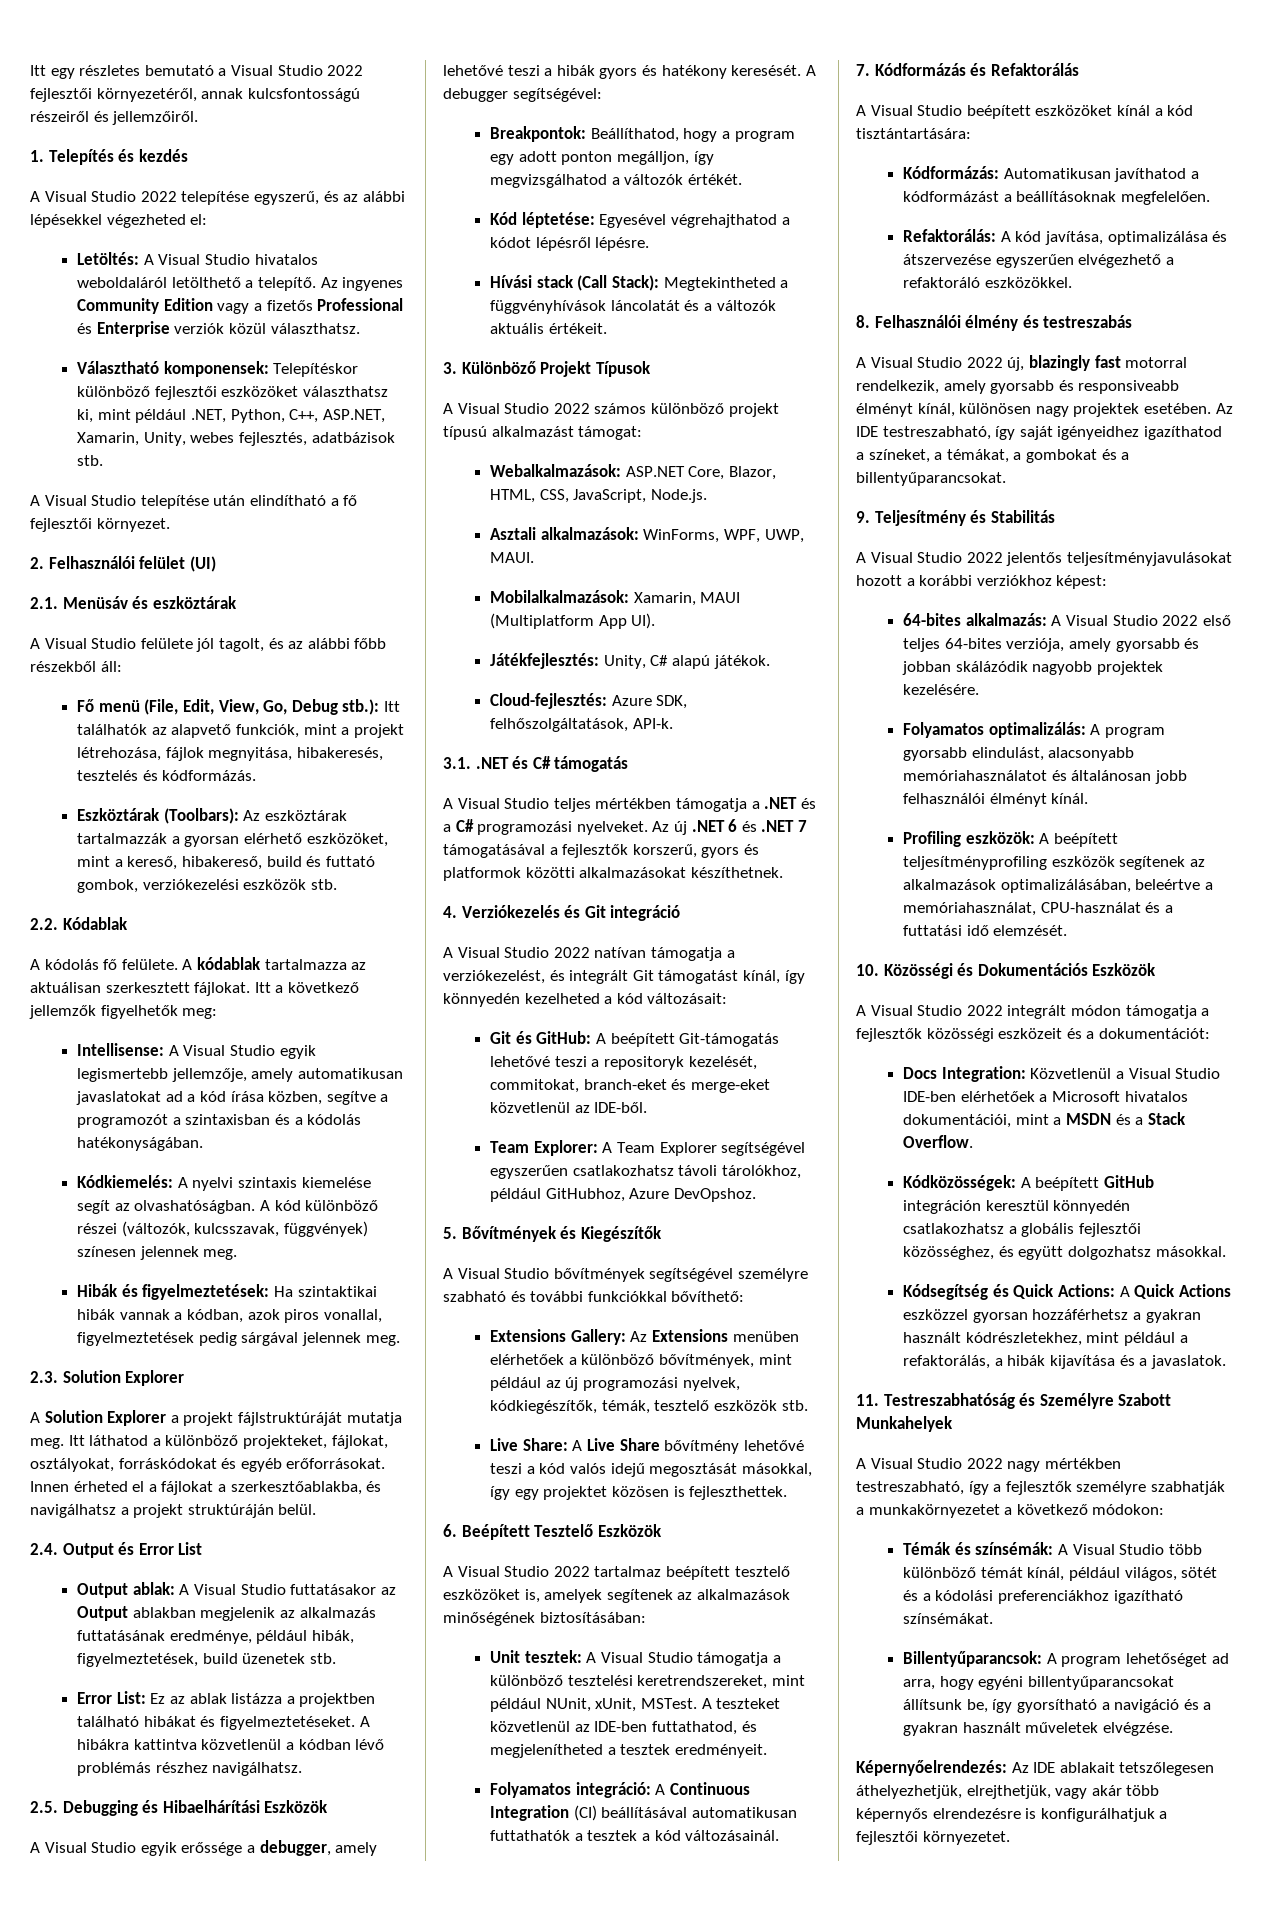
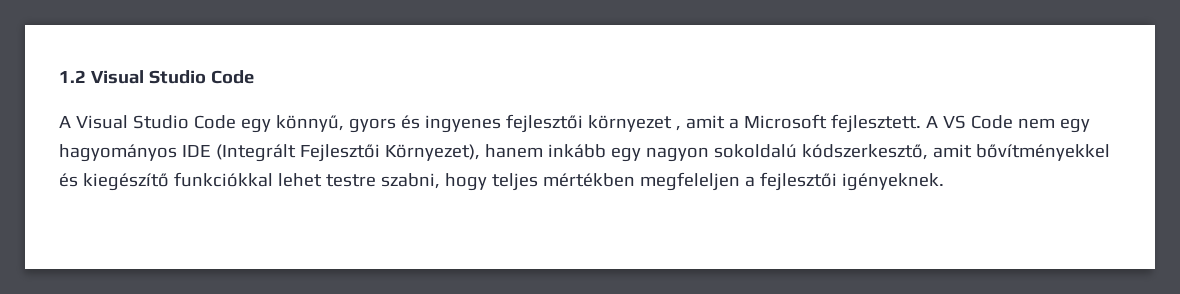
[30,65,364,79] [30,88,360,102] [30,111,199,125] [30,149,188,165] [30,191,405,205] [30,214,208,228] [77,252,318,265] [77,277,404,291] [77,298,404,314] [77,321,360,337] [77,361,359,377] [77,386,389,400] [77,409,385,423] [77,432,395,446] [77,455,104,466] [30,495,358,509] [30,518,170,532] [30,556,216,572] [30,596,237,609] [30,638,387,652] [30,661,122,672] [77,699,400,715] [77,724,404,738] [77,747,384,761] [77,770,257,781] [77,808,348,824] [77,833,388,847] [77,856,375,870] [77,879,338,893] [30,917,128,930] [30,957,367,970] [30,982,359,996] [29,1005,218,1019] [77,1043,316,1059] [77,1068,404,1082] [76,1091,389,1105] [77,1114,362,1128] [77,1137,204,1151] [77,1175,371,1191] [77,1200,379,1214] [77,1221,369,1237] [77,1246,238,1260] [77,1284,377,1300] [77,1309,382,1323] [77,1332,400,1346] [30,1370,185,1386] [30,1410,402,1426] [30,1435,388,1449] [30,1458,386,1472] [30,1481,382,1495] [30,1504,317,1518] [30,1542,203,1558] [77,1582,396,1598] [77,1606,376,1621] [77,1630,355,1644] [77,1653,337,1667] [77,1691,376,1707] [77,1716,370,1730] [77,1739,385,1750] [77,1762,303,1776] [30,1800,329,1816] [30,1840,378,1856] [443,65,816,79] [443,88,602,102] [490,126,795,142] [490,151,714,165] [490,174,743,188] [490,212,790,228] [490,237,650,251] [490,275,789,291] [490,300,776,314] [490,323,607,334] [443,361,651,377] [443,403,779,417] [443,426,643,440] [490,464,777,480] [490,489,708,503] [490,527,804,543] [490,552,535,563] [490,590,741,606] [490,613,656,629] [490,653,770,669] [490,693,688,709] [490,718,673,732] [443,756,629,772] [443,797,816,812] [443,819,807,835] [443,844,759,858] [443,867,783,881] [443,905,681,921] [443,947,735,961] [443,970,805,984] [443,993,728,1007] [490,1031,780,1047] [490,1056,757,1070] [490,1079,771,1093] [490,1102,648,1113] [490,1140,806,1156] [490,1165,802,1179] [490,1188,757,1202] [443,1226,662,1242] [443,1268,808,1282] [443,1291,745,1302] [490,1329,799,1345] [490,1354,792,1368] [490,1377,740,1391] [490,1400,808,1414] [490,1438,804,1454] [490,1463,812,1477] [490,1486,788,1500] [443,1524,662,1540] [443,1566,790,1580] [443,1589,790,1603] [443,1612,646,1626] [490,1650,781,1666] [490,1675,806,1689] [490,1698,781,1712] [490,1721,757,1735] [490,1744,768,1758] [490,1782,751,1798] [490,1805,798,1821] [490,1830,780,1841] [856,63,1079,76] [856,105,1194,119] [856,128,971,139] [903,166,1200,182] [903,191,1211,205] [903,229,1228,245] [903,254,1175,268] [903,277,1072,288] [856,315,1133,331] [856,355,1188,371] [856,380,1180,394] [856,403,1233,417] [856,426,1222,440] [856,449,1130,463] [856,472,1006,486] [856,510,1055,526] [856,552,1232,566] [856,575,1108,589] [903,613,1231,626] [903,638,1200,652] [902,661,1164,675] [903,684,980,695] [903,722,1166,738] [903,747,1135,761] [903,770,1188,784] [903,793,1089,807] [903,831,1119,847] [903,856,1206,870] [903,879,1214,893] [903,902,1174,916] [903,925,1068,936] [856,963,1157,979] [856,1005,1210,1019] [856,1028,1210,1042] [903,1066,1221,1082] [903,1091,1188,1102] [903,1112,1186,1128] [903,1135,974,1148] [903,1175,1155,1191] [903,1200,1131,1214] [903,1223,1142,1237] [903,1246,1226,1260] [903,1284,1231,1300] [903,1309,1201,1323] [903,1332,1188,1346] [903,1355,1226,1369] [856,1393,1172,1409] [856,1416,953,1432] [856,1458,1121,1472] [856,1481,1225,1495] [856,1504,1165,1518] [903,1542,1202,1555] [903,1567,1218,1581] [903,1590,1183,1604] [903,1613,994,1624] [903,1651,1229,1667] [903,1676,1175,1690] [903,1699,1212,1713] [903,1722,1174,1736] [856,1760,1215,1776] [856,1785,1160,1799] [856,1808,1155,1822] Itt egy részletes bemutató a Visual Studio 2022 fejlesztői környezetéről, annak kulcsfontosságú részeiről és jellemzőiről. // 1. Telepítés és kezdés // A Visual Studio 2022 telepítése egyszerű, és az alábbi lépésekkel végezheted el: // Letöltés: A Visual Studio hivatalos weboldaláról letölthető a telepítő. Az ingyenes Community Edition vagy a fizetős Professional és Enterprise verziók közül választhatsz. // Választható komponensek: Telepítéskor különböző fejlesztői eszközöket választhatsz ki, mint például .NET, Python, C++, ASP.NET, Xamarin, Unity, webes fejlesztés, adatbázisok stb. // A Visual Studio telepítése után elindítható a fő fejlesztői környezet. // 2. Felhasználói felület (UI) // 2.1. Menüsáv és eszköztárak // A Visual Studio felülete jól tagolt, és az alábbi főbb részekből áll: // Fő menü (File, Edit, View, Go, Debug stb.): Itt találhatók az alapvető funkciók, mint a projekt létrehozása, fájlok megnyitása, hibakeresés, tesztelés és kódformázás. // Eszköztárak (Toolbars): Az eszköztárak tartalmazzák a gyorsan elérhető eszközöket, mint a kereső, hibakereső, build és futtató gombok, verziókezelési eszközök stb. // 2.2. Kódablak // A kódolás fő felülete. A kódablak tartalmazza az aktuálisan szerkesztett fájlokat. Itt a következő jellemzők figyelhetők meg: // Intellisense: A Visual Studio egyik legismertebb jellemzője, amely automatikusan javaslatokat ad a kód írása közben, segítve a programozót a szintaxisban és a kódolás hatékonyságában. // Kódkiemelés: A nyelvi szintaxis kiemelése segít az olvashatóságban. A kód különböző részei (változók, kulcsszavak, függvények) színesen jelennek meg. // Hibák és figyelmeztetések: Ha szintaktikai hibák vannak a kódban, azok piros vonallal, figyelmeztetések pedig sárgával jelennek meg. // 2.3. Solution Explorer // A Solution Explorer a projekt fájlstruktúráját mutatja meg. Itt láthatod a különböző projekteket, fájlokat, osztályokat, forráskódokat és egyéb erőforrásokat. Innen érheted el a fájlokat a szerkesztőablakba, és navigálhatsz a projekt struktúráján belül. // 2.4. Output és Error List // Output ablak: A Visual Studio futtatásakor az Output ablakban megjelenik az alkalmazás futtatásának eredménye, például hibák, figyelmeztetések, build üzenetek stb. // Error List: Ez az ablak listázza a projektben található hibákat és figyelmeztetéseket. A hibákra kattintva közvetlenül a kódban lévő problémás részhez navigálhatsz. // 2.5. Debugging és Hibaelhárítási Eszközök // A Visual Studio egyik erőssége a debugger, amely lehetővé teszi a hibák gyors és hatékony keresését. A debugger segítségével: // Breakpontok: Beállíthatod, hogy a program egy adott ponton megálljon, így megvizsgálhatod a változók értékét. // Kód léptetése: Egyesével végrehajthatod a kódot lépésről lépésre. // Hívási stack (Call Stack): Megtekintheted a függvényhívások láncolatát és a változók aktuális értékeit. // 3. Különböző Projekt Típusok // A Visual Studio 2022 számos különböző projekt típusú alkalmazást támogat: // Webalkalmazások: ASP.NET Core, Blazor, HTML, CSS, JavaScript, Node.js. // Asztali alkalmazások: WinForms, WPF, UWP, MAUI. // Mobilalkalmazások: Xamarin, MAUI (Multiplatform App UI). // Játékfejlesztés: Unity, C# alapú játékok. // Cloud-fejlesztés: Azure SDK, felhőszolgáltatások, API-k. // 3.1. .NET és C# támogatás // A Visual Studio teljes mértékben támogatja a .NET és a C# programozási nyelveket. Az új .NET 6 és .NET 7 támogatásával a fejlesztők korszerű, gyors és platformok közötti alkalmazásokat készíthetnek. // 4. Verziókezelés és Git integráció // A Visual Studio 2022 natívan támogatja a verziókezelést, és integrált Git támogatást kínál, így könnyedén kezelheted a kód változásait: // Git és GitHub: A beépített Git-támogatás lehetővé teszi a repositoryk kezelését, commitokat, branch-eket és merge-eket közvetlenül az IDE-ből. // Team Explorer: A Team Explorer segítségével egyszerűen csatlakozhatsz távoli tárolókhoz, például GitHubhoz, Azure DevOpshoz. // 5. Bővítmények és Kiegészítők // A Visual Studio bővítmények segítségével személyre szabható és további funkciókkal bővíthető: // Extensions Gallery: Az Extensions menüben elérhetőek a különböző bővítmények, mint például az új programozási nyelvek, kódkiegészítők, témák, tesztelő eszközök stb. // Live Share: A Live Share bővítmény lehetővé teszi a kód valós idejű megosztását másokkal, így egy projektet közösen is fejleszthettek. // 6. Beépített Tesztelő Eszközök // A Visual Studio 2022 tartalmaz beépített tesztelő eszközöket is, amelyek segítenek az alkalmazások minőségének biztosításában: // Unit tesztek: A Visual Studio támogatja a különböző tesztelési keretrendszereket, mint például NUnit, xUnit, MSTest. A teszteket közvetlenül az IDE-ben futtathatod, és megjelenítheted a tesztek eredményeit. // Folyamatos integráció: A Continuous Integration (CI) beállításával automatikusan futtathatók a tesztek a kód változásainál. // 7. Kódformázás és Refaktorálás // A Visual Studio beépített eszközöket kínál a kód tisztántartására: // Kódformázás: Automatikusan javíthatod a kódformázást a beállításoknak megfelelően. // Refaktorálás: A kód javítása, optimalizálása és átszervezése egyszerűen elvégezhető a refaktoráló eszközökkel. // 8. Felhasználói élmény és testreszabás // A Visual Studio 2022 új, blazingly fast motorral rendelkezik, amely gyorsabb és responsiveabb élményt kínál, különösen nagy projektek esetében. Az IDE testreszabható, így saját igényeidhez igazíthatod a színeket, a témákat, a gombokat és a billentyűparancsokat. // 9. Teljesítmény és Stabilitás // A Visual Studio 2022 jelentős teljesítményjavulásokat hozott a korábbi verziókhoz képest: // 64-bites alkalmazás: A Visual Studio 2022 első teljes 64-bites verziója, amely gyorsabb és jobban skálázódik nagyobb projektek kezelésére. // Folyamatos optimalizálás: A program gyorsabb elindulást, alacsonyabb memóriahasználatot és általánosan jobb felhasználói élményt kínál. // Profiling eszközök: A beépített teljesítményprofiling eszközök segítenek az alkalmazások optimalizálásában, beleértve a memóriahasználat, CPU-használat és a futtatási idő elemzését. // 10. Közösségi és Dokumentációs Eszközök // A Visual Studio 2022 integrált módon támogatja a fejlesztők közösségi eszközeit és a dokumentációt: // Docs Integration: Közvetlenül a Visual Studio IDE-ben elérhetőek a Microsoft hivatalos dokumentációi, mint a MSDN és a Stack Overflow. // Kódközösségek: A beépített GitHub integráción keresztül könnyedén csatlakozhatsz a globális fejlesztői közösséghez, és együtt dolgozhatsz másokkal. // Kódsegítség és Quick Actions: A Quick Actions eszközzel gyorsan hozzáférhetsz a gyakran használt kódrészletekhez, mint például a refaktorálás, a hibák kijavítása és a javaslatok. // 11. Testreszabhatóság és Személyre Szabott Munkahelyek // A Visual Studio 2022 nagy mértékben testreszabható, így a fejlesztők személyre szabhatják a munkakörnyezetet a következő módokon: // Témák és színsémák: A Visual Studio több különböző témát kínál, például világos, sötét és a kódolási preferenciákhoz igazítható színsémákat. // Billentyűparancsok: A program lehetőséget ad arra, hogy egyéni billentyűparancsokat állítsunk be, így gyorsítható a navigáció és a gyakran használt műveletek elvégzése. // Képernyőelrendezés: Az IDE ablakait tetszőlegesen áthelyezhetjük, elrejthetjük, vagy akár több képernyős elrendezésre is konfigurálhatjuk -> [59,70,254,84] [59,114,1090,133] [59,144,1110,162] [59,172,740,191] 1.2 Visual Studio Code // A Visual Studio Code egy könnyű, gyors és ingyenes fejlesztői környezet , amit a Microsoft fejlesztett. A VS Code nem egy hagyományos IDE (Integrált Fejlesztői Környezet), hanem inkább egy nagyon sokoldalú kódszerkesztő, amit bővítményekkel és kiegészítő funkciókkal lehet testre szabni, hogy teljes mértékben megfeleljen
[922,1831,1010,1845] környezetet. -> [841,173,944,191] igényeknek.

